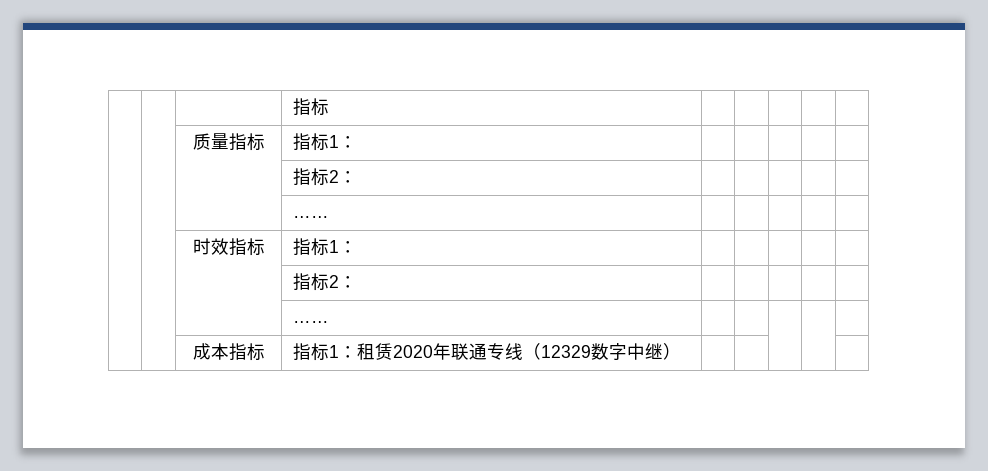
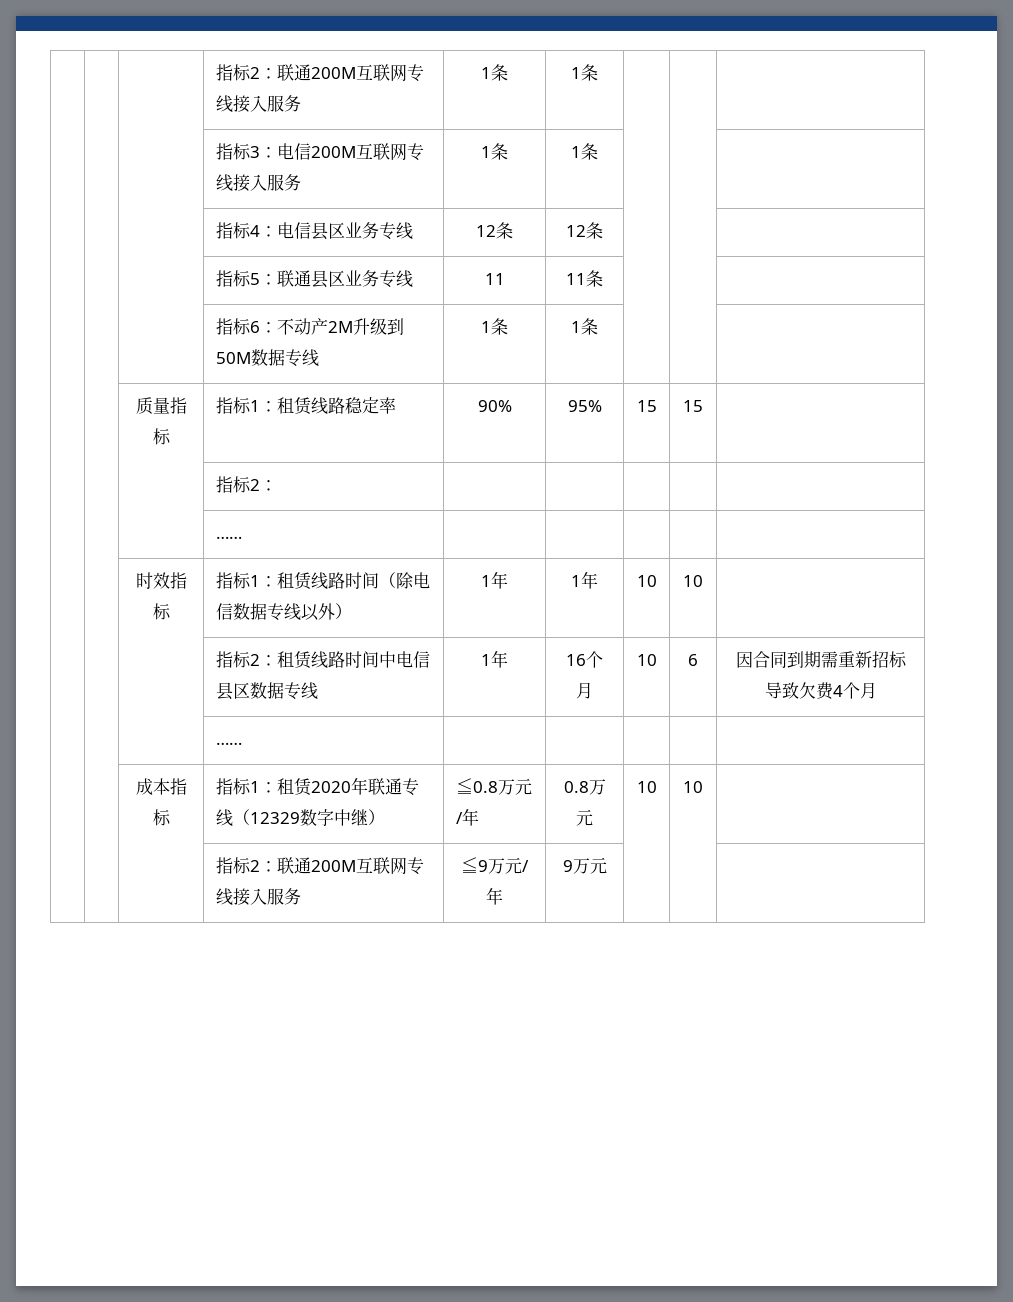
[293,98,330,116] | | | 指标 | | -> [215,64,424,82] [215,95,301,113] [481,64,508,81] [571,64,598,81] [215,143,424,161] [215,174,301,192] [481,143,508,160] [571,143,598,160] [215,222,413,240] [476,222,513,239] [566,222,603,239] [215,270,413,288] [484,273,505,285] [566,270,603,287] [215,318,404,335] [215,349,319,367] [481,318,508,335] [571,318,598,335] | | | 指标2：联通200M互联网专线接入服务 | 1条 | 1条 | | | // | | | 指标3：电信200M互联网专线接入服务 | 1条 | 1条 | | | // | | | 指标4：电信县区业务专线 | 12条 | 12条 | | | // | | | 指标5：联通县区业务专线 | 11 | 11条 | | | // | | | 指标6：不动产2M升级到50M数据专线 | 1条 | 1条
(358, 142) | | | | -> [276,397,396,415] [477,400,512,412] [567,400,602,412] [636,400,657,412] [683,400,703,412] 租赁线路稳定率 | 90% | 95% | 15 | 15
[293,273,358,291] | | | | | // | | | 指标2： | | | | | -> [276,572,430,590] [215,603,352,621] [481,571,508,589] [571,571,598,589] [636,575,657,587] [683,575,703,587] [215,651,430,669] [215,682,318,700] [481,650,508,668] [566,651,603,668] [576,682,593,699] [636,654,657,666] [688,654,698,666] [735,651,907,668] [764,682,877,700] 租赁线路时间（除电信数据专线以外） | 1年 | 1年 | 10 | 10 | // | | | 指标2：租赁线路时间中电信县区数据专线 | 1年 | 16个月 | 10 | 6 | 因合同到期需重新招标导致欠费4个月
(682, 351) | -> [455,778,532,795] [455,808,479,826] [563,779,606,795] [576,809,593,826] [636,781,657,793] [683,781,703,793] [215,857,424,875] [215,888,301,906] [461,857,529,874] [486,887,503,905] [562,857,607,874] ≦0.8万元/年 | 0.8万元 | 10 | 10 | // | | | 指标2：联通200M互联网专线接入服务 | ≦9万元/年 | 9万元

